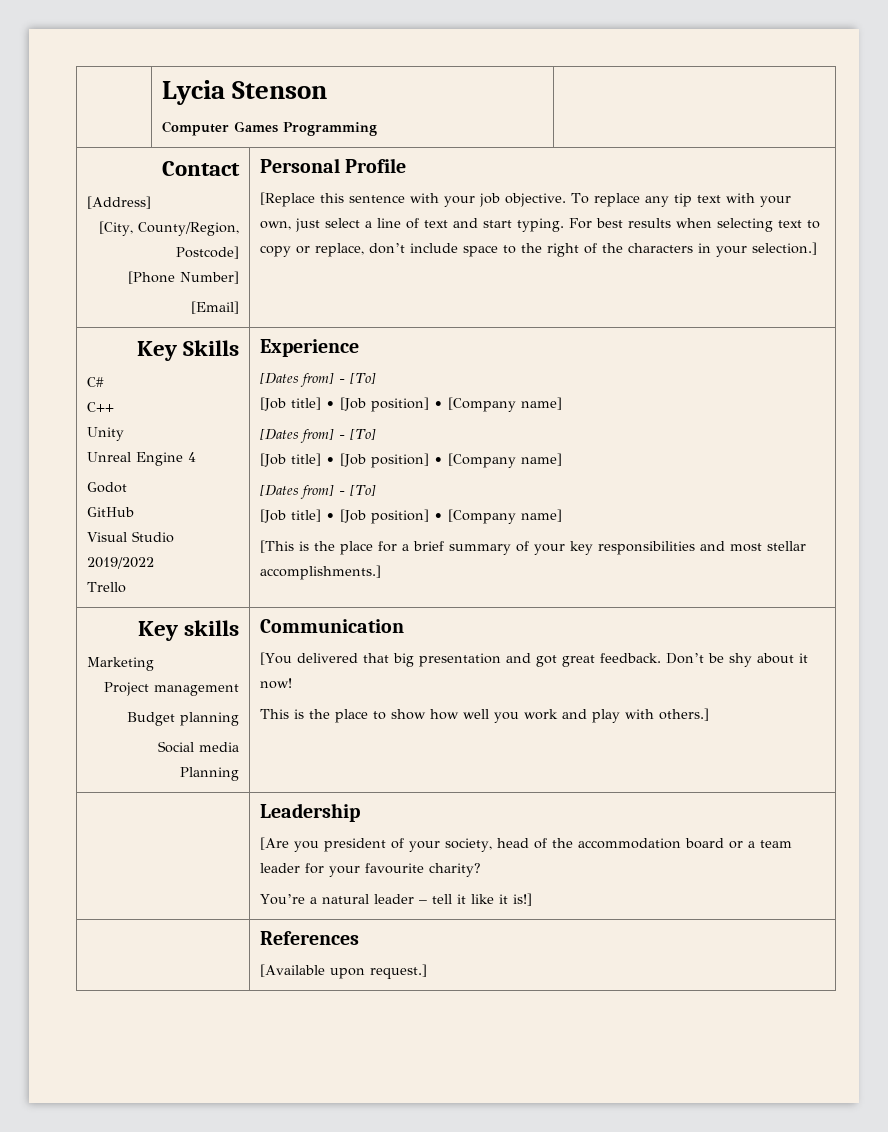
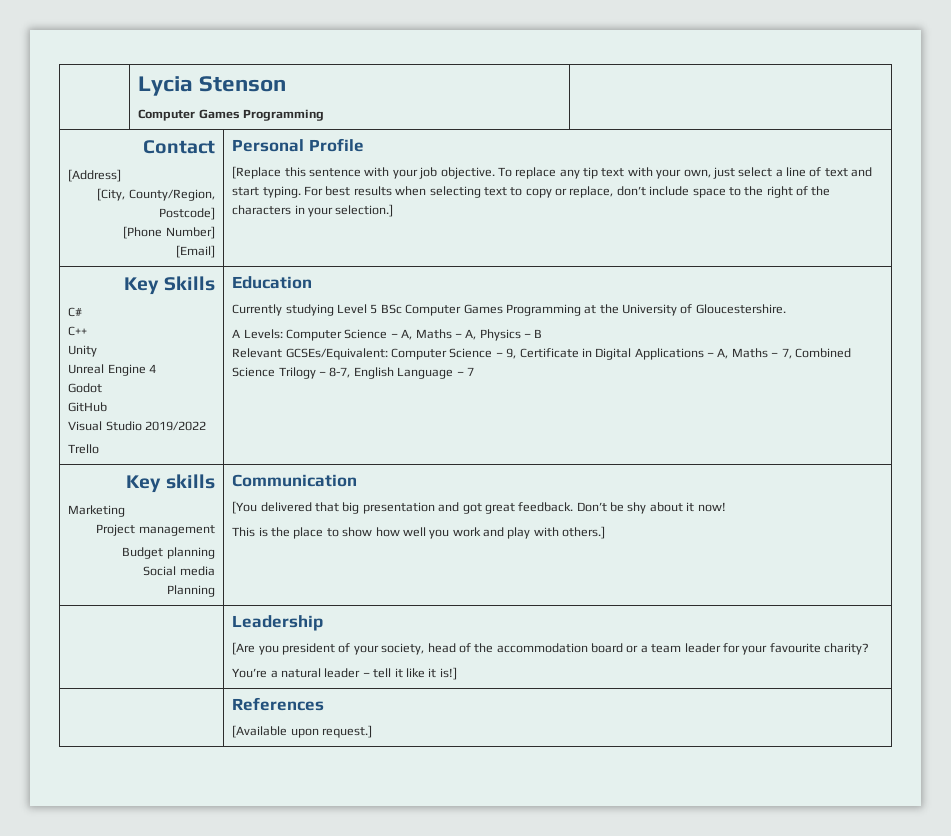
[260,339,360,357] [260,373,377,387] [260,397,563,412] [260,429,377,443] [260,453,563,468] [260,485,377,499] [260,509,563,524] [260,540,807,555] [260,565,382,580] Experience // [Dates from] - [To] // [Job title] • [Job position] • [Company name] // [Dates from] - [To] // [Job title] • [Job position] • [Company name] // [Dates from] - [To] // [Job title] • [Job position] • [Company name] // [This is the place for a brief summary of your key responsibilities and most stellar accomplishments.] -> [232,276,313,289] [232,304,786,316] [232,329,543,341] [232,348,851,360] [232,367,474,379] Education // Currently studying Level 5 BSc Computer Games Programming at the University of Gloucestershire. // A Levels: Computer Science – A, Maths – A, Physics – B // Relevant GCSEs/Equivalent: Computer Science – 9, Certificate in Digital Applications – A, Maths – 7, Combined Science Trilogy – 8-7, English Language – 7

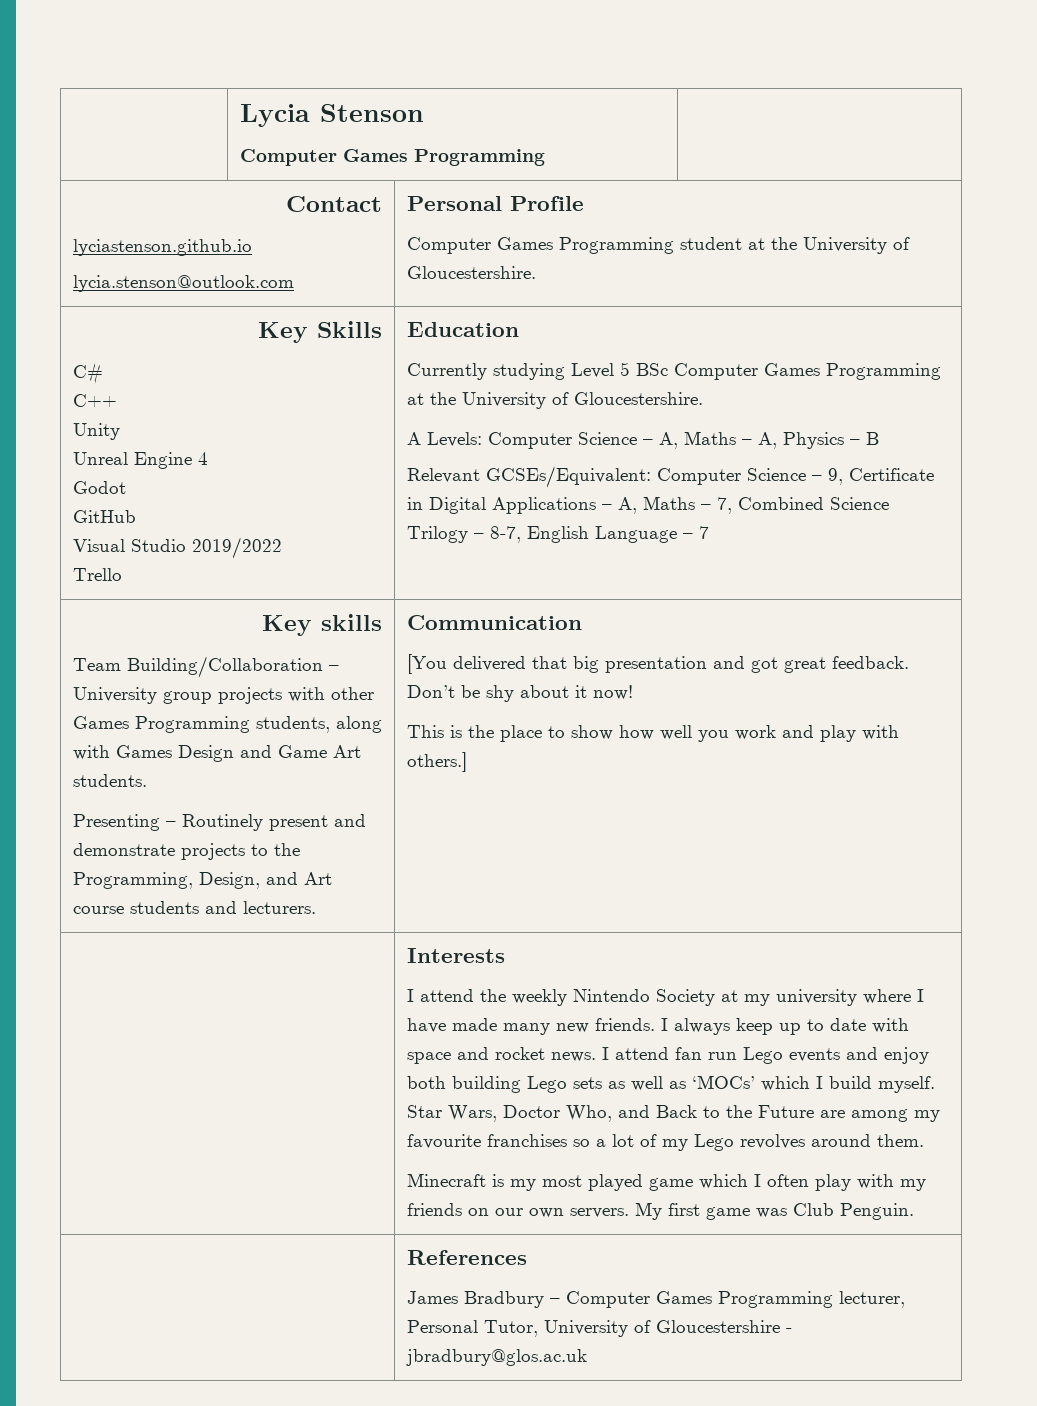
[68,169,122,182] [97,188,215,201] [158,207,215,220] [123,226,215,239] [175,245,215,258] [232,138,364,152] [232,166,873,179] [232,186,831,198] [232,204,394,217] [Address] // [City, County/Region, Postcode] // [Phone Number] // [Email] | Personal Profile // [Replace this sentence with your job objective. To replace any tip text with your own, just select a line of text and start typing. For best results when selecting text to copy or replace, don’t include space to the right of the characters in your selection.] -> [72,239,252,256] [72,275,294,292] [406,196,584,211] [406,237,910,254] [406,266,536,279] lyciastenson.github.io // lycia.stenson@outlook.com | Personal Profile // Computer Games Programming student at the University of Gloucestershire.
[68,505,126,517] [96,524,215,536] [122,547,215,559] [143,566,215,576] [166,585,215,597] Marketing // Project management // Budget planning // Social media // Planning -> [72,656,339,678] [72,687,374,704] [72,716,382,733] [72,745,361,762] [72,774,147,787] [72,814,366,831] [72,843,300,860] [72,872,332,889] [72,901,316,914] Team Building/Collaboration – University group projects with other Games Programming students, along with Games Design and Game Art students. // Presenting – Routinely present and demonstrate projects to the Programming, Design, and Art course students and lecturers.
[232,615,324,631] [232,642,870,655] [232,667,457,680] [232,697,325,711] [232,725,373,738] Leadership // [Are you president of your society, head of the accommodation board or a team leader for your favourite charity? // You’re a natural leader – tell it like it is!] // | References // [Available upon request.] -> [406,948,505,963] [406,989,924,1006] [406,1018,909,1035] [406,1047,929,1064] [406,1075,935,1093] [406,1105,940,1122] [406,1134,924,1151] [406,1173,926,1191] [406,1202,914,1220] [406,1250,527,1265] [406,1291,905,1308] [406,1320,792,1337] [405,1349,587,1366] Interests // I attend the weekly Nintendo Society at my university where I have made many new friends. I always keep up to date with space and rocket news. I attend fan run Lego events and enjoy both building Lego sets as well as ‘MOCs’ which I build myself. Star Wars, Doctor Who, and Back to the Future are among my favourite franchises so a lot of my Lego revolves around them. // Minecraft is my most played game which I often play with my friends on our own servers. My first game was Club Penguin. // | References // James Bradbury – Computer Games Programming lecturer, Personal Tutor, University of Gloucestershire - jbradbury@glos.ac.uk

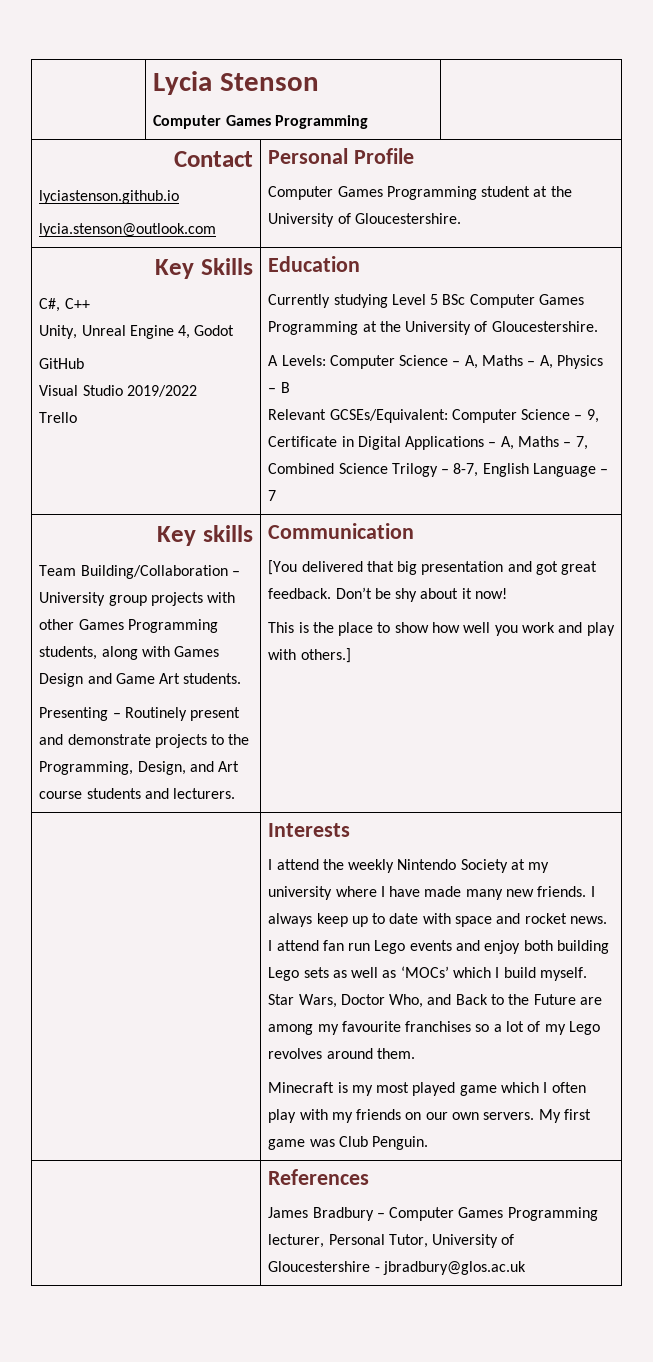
[72,363,103,384] C# // -> [39,298,61,312] C#,
[72,423,120,440] Unity // -> [39,325,78,339] Unity,
[197,452,208,465] 4 // -> [178,325,191,339] 4,

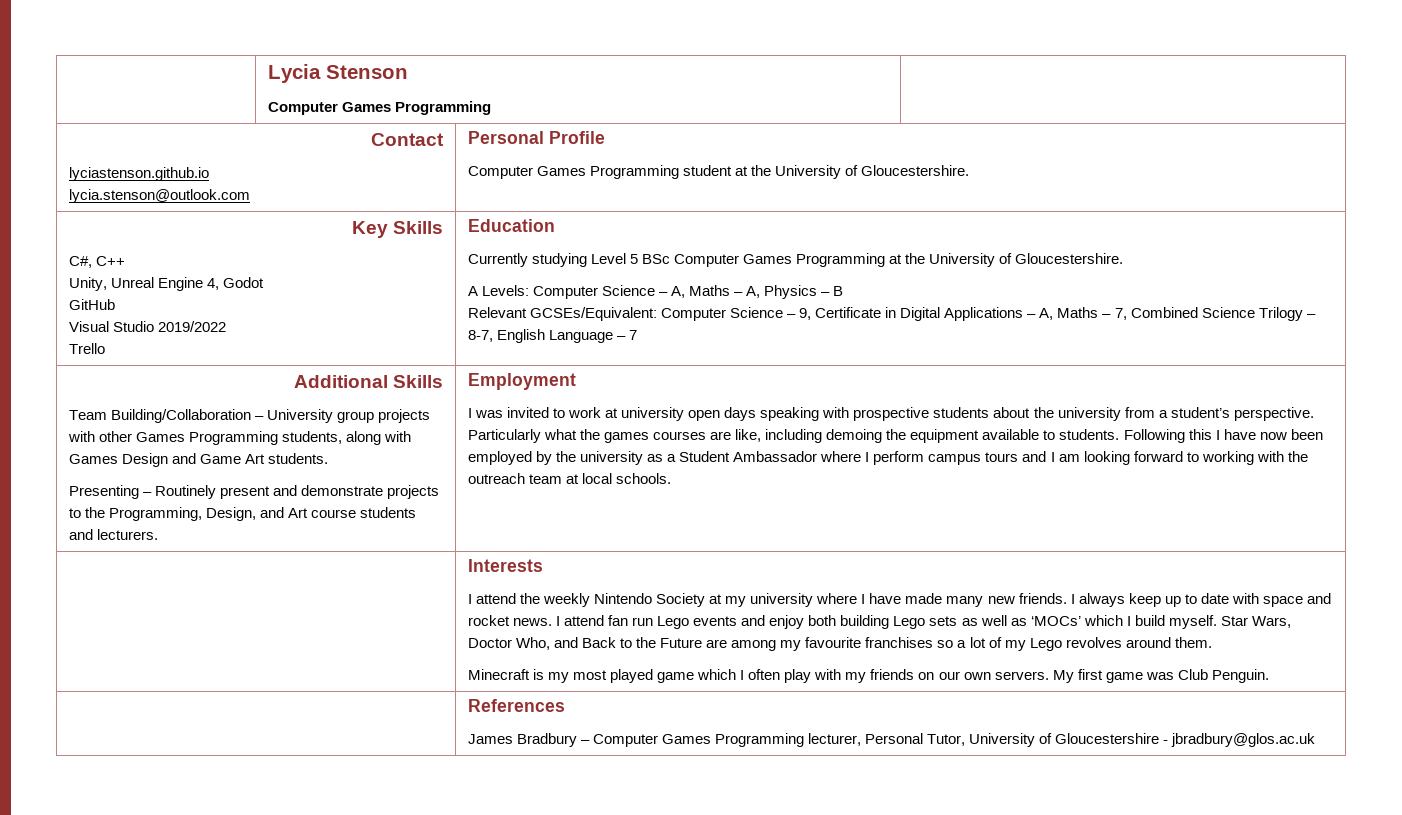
[157,525,253,546] Key skills -> [294,375,444,388] Additional Skills
[268,523,415,539] [268,560,598,575] [268,587,508,602] [268,622,615,636] [268,648,351,663] Communication // [You delivered that big presentation and got great feedback. Don’t be shy about it now! // This is the place to show how well you work and play with others.] -> [467,373,576,390] [467,407,1314,421] [467,429,1323,443] [467,451,1308,465] [467,473,671,484] Employment // I was invited to work at university open days speaking with prospective students about the university from a student’s perspective. Particularly what the games courses are like, including demoing the equipment available to students. Following this I have now been employed by the university as a Student Ambassador where I perform campus tours and I am looking forward to working with the outreach team at local schools.

